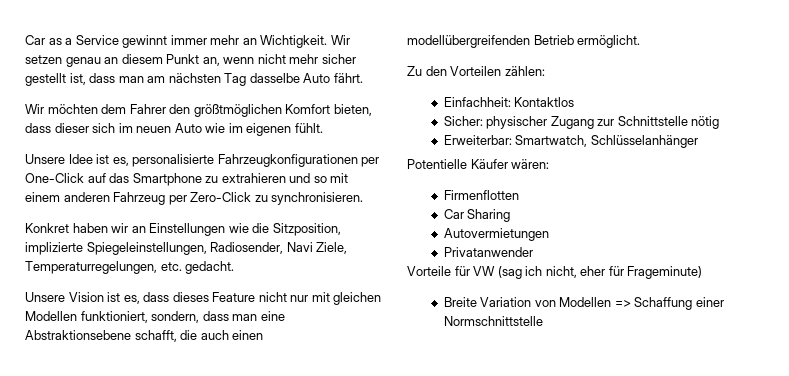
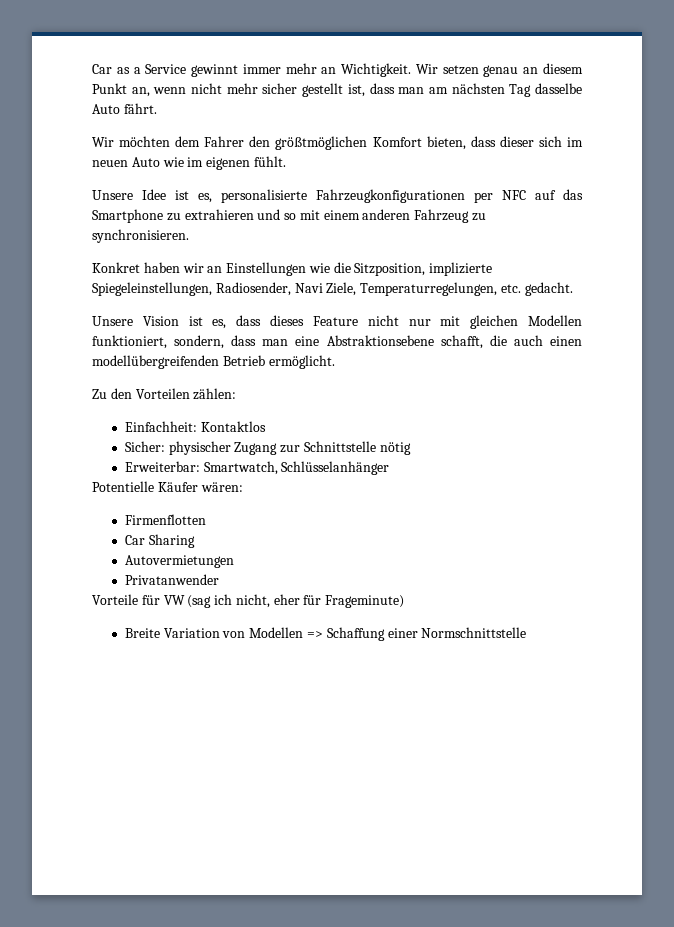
[25,173,84,183] One-Click -> [502,190,526,200] NFC
[168,192,252,205] per Zero-Click -> (470, 216) none

